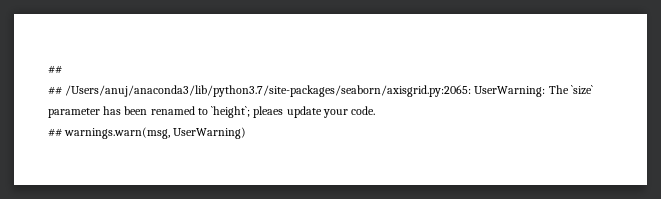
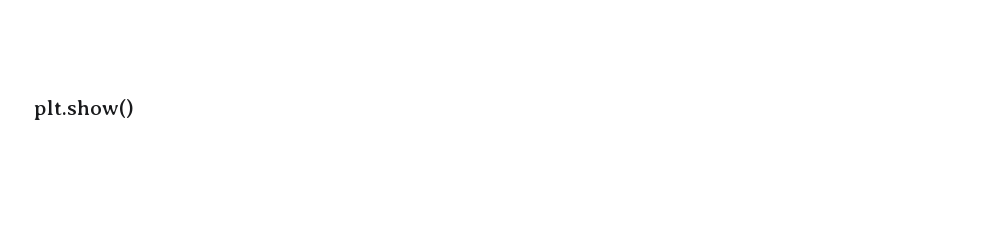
[48,65,62,74] [48,85,593,97] [48,106,376,118] [48,127,247,139] ## // ## /Users/anuj/anaconda3/lib/python3.7/site-packages/seaborn/axisgrid.py:2065: UserWarning: The `size` parameter has been renamed to `height`; pleaes update your code. // ## warnings.warn(msg, UserWarning) -> [34,99,134,120] plt.show()

